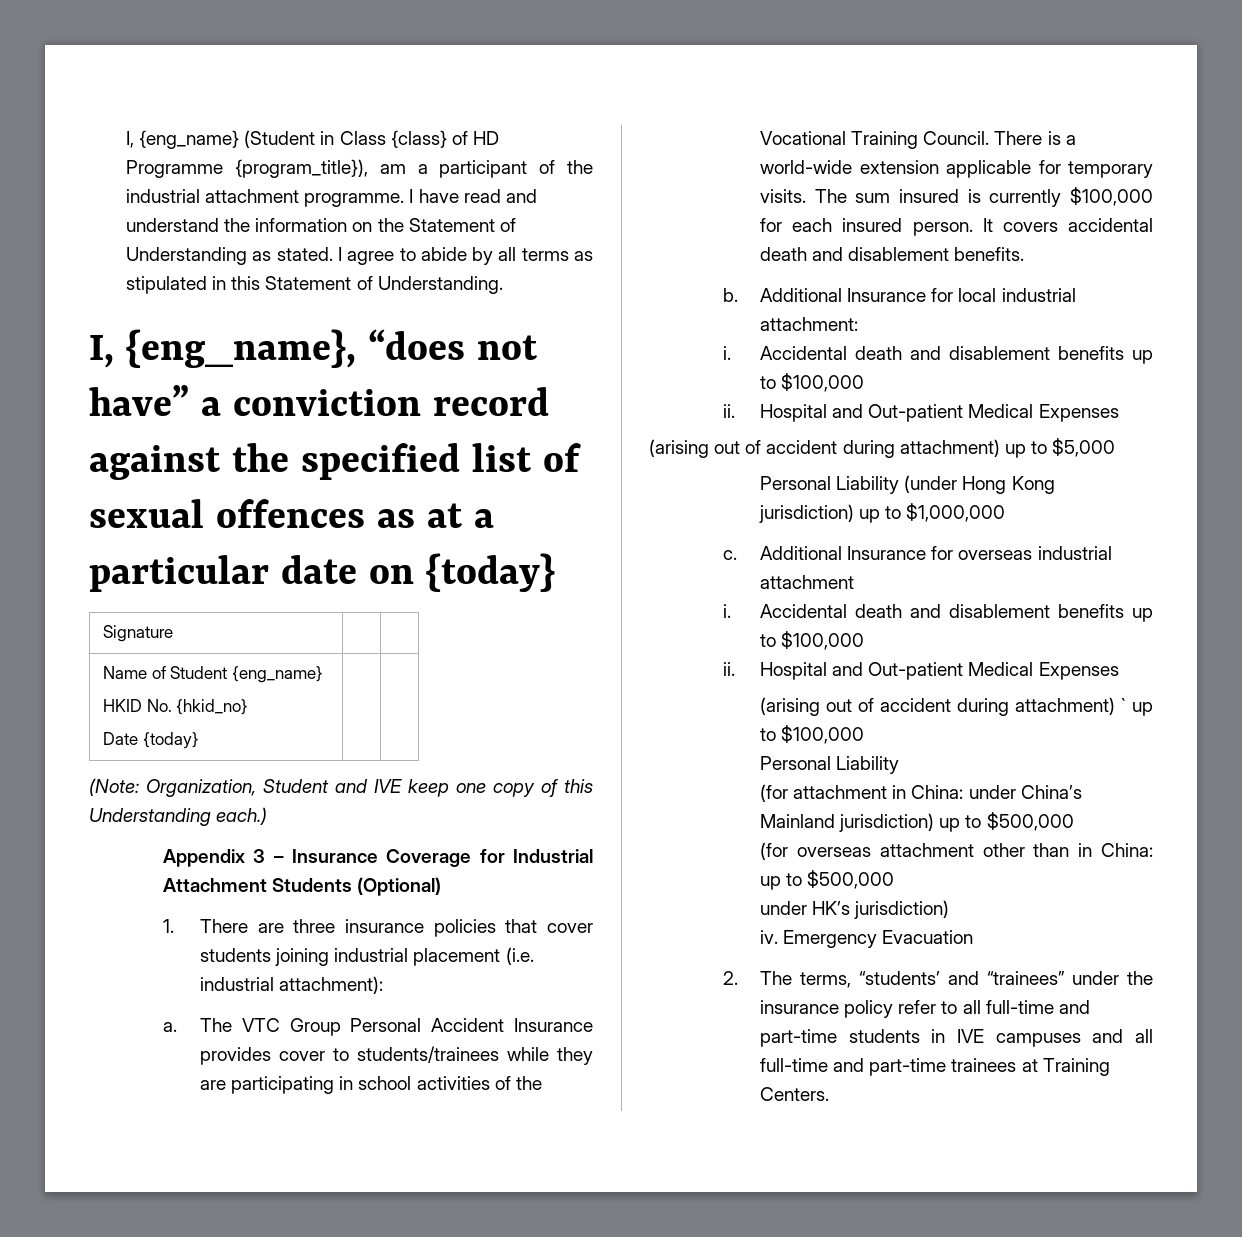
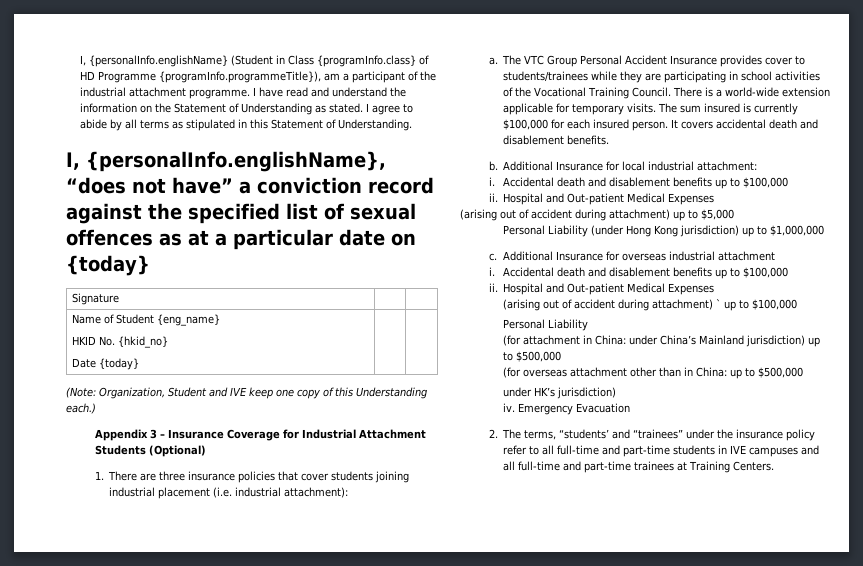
[126,130,240,149] I, {eng_name} -> [80,55,229,67] I, {personalInfo.englishName}
[390,130,447,148] {class} -> [317,55,417,67] {programInfo.class}
[234,159,368,178] {program_title}), -> [159,71,322,83] {programInfo.programmeTitle}),
[125,329,356,368] {eng_name}, -> [86,151,386,172] {personalInfo.englishName},

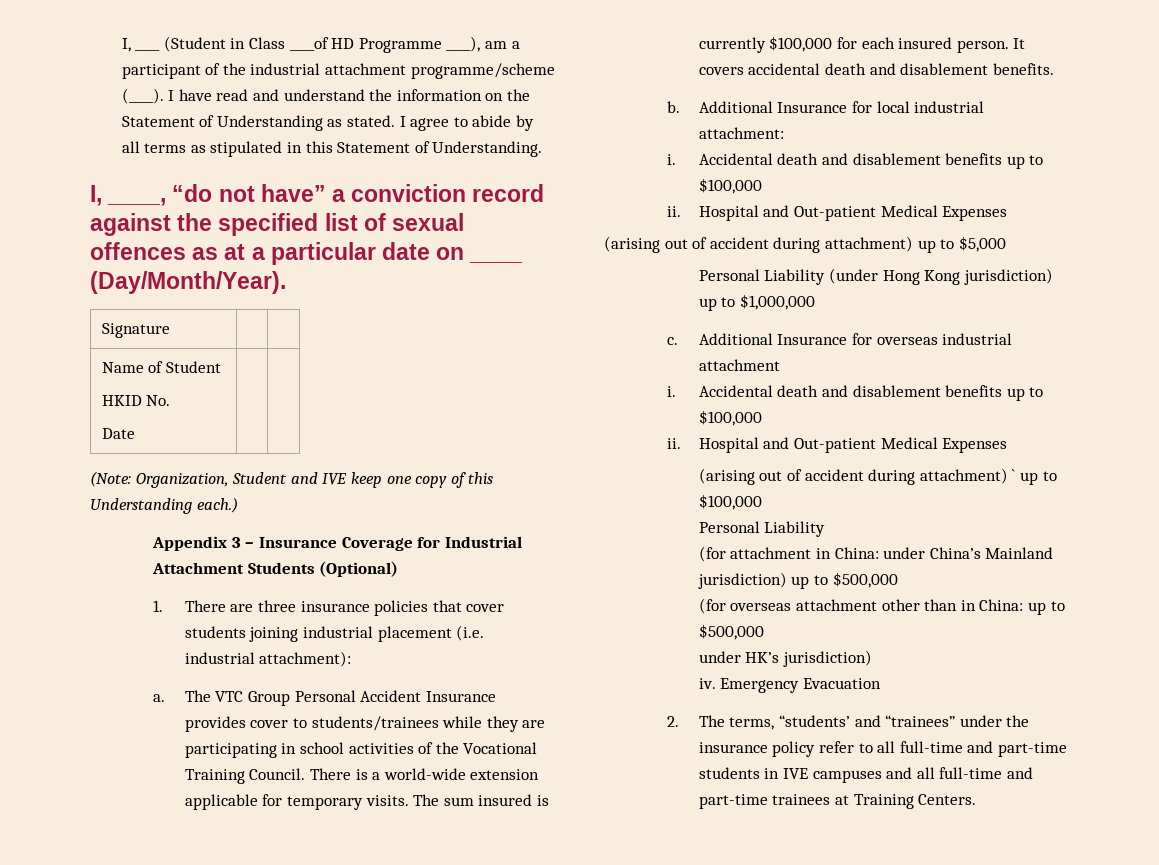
[80,55,229,67] I, {personalInfo.englishName} -> [121,38,161,52] I, ____
[317,55,430,67] {programInfo.class} of -> [289,37,329,51] ____of
[159,71,322,83] {programInfo.programmeTitle}), -> [446,36,481,52] ____),
[189,89,251,99] programme. -> [410,63,555,79] [121,88,164,104] programme/scheme (____).
[86,151,386,172] [66,177,126,194] {personalInfo.englishName}, “does -> [107,184,213,206] ____, “do
[66,255,150,276] {today} -> [469,260,523,263] [90,271,286,294] ____ (Day/Month/Year).
[156,314,220,326] {eng_name} -> (221, 367) none
[117,336,168,348] {hkid_no} -> (171, 400) none
[98,358,139,370] {today} -> (135, 433) none

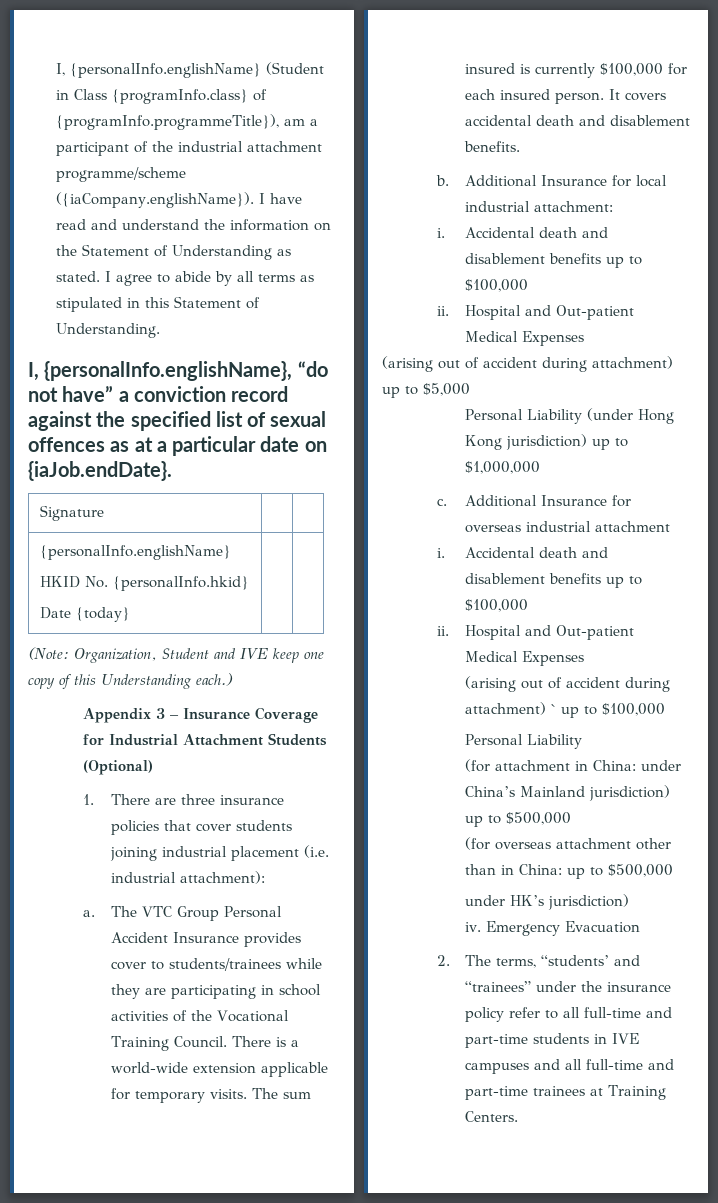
[121,38,161,52] I, ____ -> [55,63,261,78] I, {personalInfo.englishName}
[289,36,481,53] ____of HD Programme ____), -> [111,89,267,104] [55,114,279,130] {programInfo.class} of {programInfo.programmeTitle}),
[121,88,164,104] (____). -> [55,192,254,208] ({iaCompany.englishName}).
[107,198,167,206] ____, -> [44,361,293,381] {personalInfo.englishName},
[469,260,523,263] [90,271,286,294] ____ (Day/Month/Year). -> [28,461,172,481] {iaJob.endDate}.
[101,361,221,373] Name of Student -> [39,545,231,560] {personalInfo.englishName}
(171, 400) none -> [112,576,249,591] {personalInfo.hkid}
(135, 433) none -> [75,607,130,622] {today}

